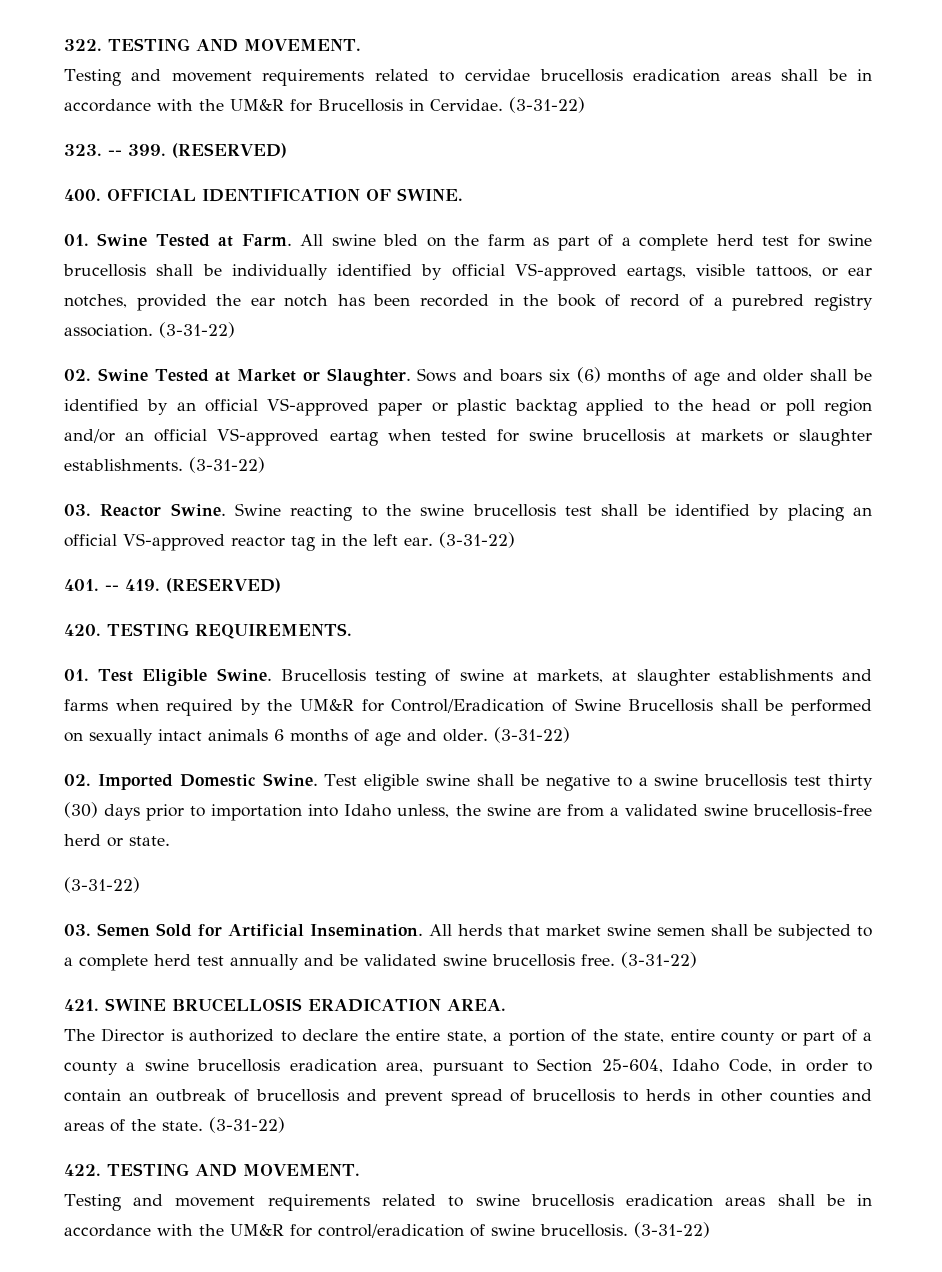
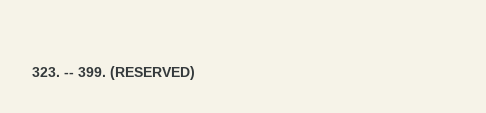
[64,38,361,52] [64,69,873,86] [64,97,585,113] [64,143,287,158] [64,188,463,202] [64,233,873,251] [63,263,872,281] [64,294,873,311] [64,322,235,338] [64,367,873,386] [64,398,872,416] [64,428,873,446] [64,457,265,473] [64,503,873,521] [64,532,515,551] [64,578,281,593] [64,623,352,639] [64,668,872,686] [64,698,873,716] [64,727,570,746] [64,773,873,791] [64,802,873,821] [64,834,170,847] [64,877,140,893] [64,923,872,941] [64,952,697,971] [64,998,506,1012] [64,1028,873,1046] [64,1058,873,1076] [64,1089,872,1106] [64,1117,285,1133] [64,1163,360,1177] [64,1194,873,1211] [64,1222,710,1238] 322. TESTING AND MOVEMENT. // Testing and movement requirements related to cervidae brucellosis eradication areas shall be in accordance with the UM&R for Brucellosis in Cervidae. (3-31-22) // 323. -- 399. (RESERVED) // 400. OFFICIAL IDENTIFICATION OF SWINE. // 01. Swine Tested at Farm. All swine bled on the farm as part of a complete herd test for swine brucellosis shall be individually identified by official VS-approved eartags, visible tattoos, or ear notches, provided the ear notch has been recorded in the book of record of a purebred registry association. (3-31-22) // 02. Swine Tested at Market or Slaughter. Sows and boars six (6) months of age and older shall be identified by an official VS-approved paper or plastic backtag applied to the head or poll region and/or an official VS-approved eartag when tested for swine brucellosis at markets or slaughter establishments. (3-31-22) // 03. Reactor Swine. Swine reacting to the swine brucellosis test shall be identified by placing an official VS-approved reactor tag in the left ear. (3-31-22) // 401. -- 419. (RESERVED) // 420. TESTING REQUIREMENTS. // 01. Test Eligible Swine. Brucellosis testing of swine at markets, at slaughter establishments and farms when required by the UM&R for Control/Eradication of Swine Brucellosis shall be performed on sexually intact animals 6 months of age and older. (3-31-22) // 02. Imported Domestic Swine. Test eligible swine shall be negative to a swine brucellosis test thirty (30) days prior to importation into Idaho unless, the swine are from a validated swine brucellosis-free herd or state. // (3-31-22) // 03. Semen Sold for Artificial Insemination. All herds that market swine semen shall be subjected to a complete herd test annually and be validated swine brucellosis free. (3-31-22) // 421. SWINE BRUCELLOSIS ERADICATION AREA. // The Director is authorized to declare the entire state, a portion of the state, entire county or part of a county a swine brucellosis eradication area, pursuant to Section 25-604, Idaho Code, in order to contain an outbreak of brucellosis and prevent spread of brucellosis to herds in other counties and areas of the state. (3-31-22) // 422. TESTING AND MOVEMENT. // Testing and movement requirements related to swine brucellosis eradication areas shall be in accordance with the UM&R for control/eradication of swine brucellosis. (3-31-22) -> [32,66,195,80] 323. -- 399. (RESERVED)

